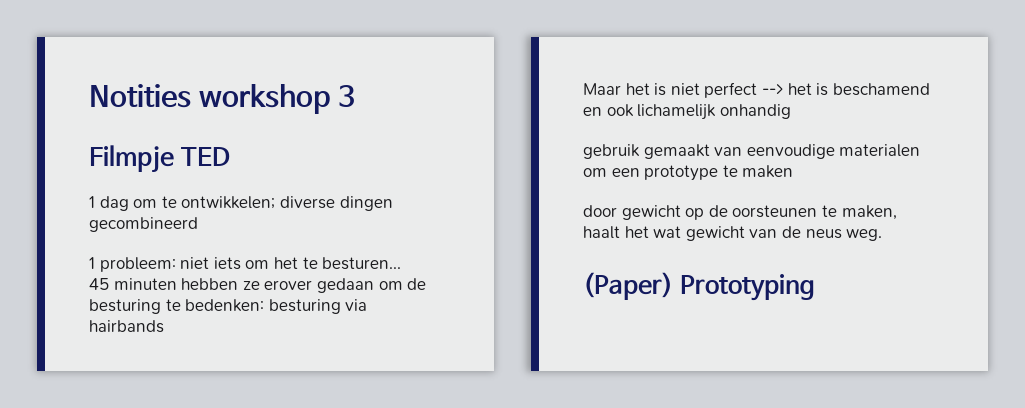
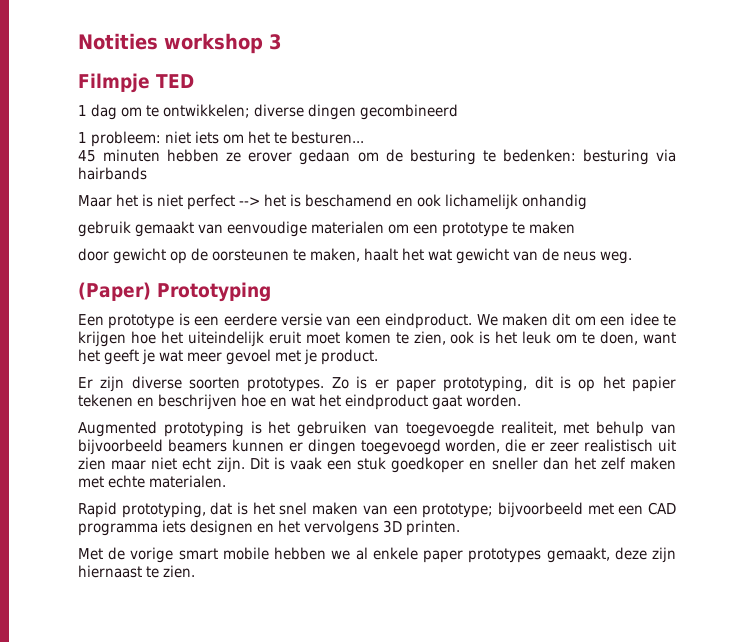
(815, 287) none -> [78,313,676,329] [78,331,676,347] [78,349,378,365] [78,376,676,392] [78,394,521,410] [78,421,676,437] [78,439,677,455] [78,457,676,473] [78,475,226,488] [78,502,676,518] [78,520,460,536] [78,547,676,563] [78,565,195,578] // Een prototype is een eerdere versie van een eindproduct. We maken dit om een idee te krijgen hoe het uiteindelijk eruit moet komen te zien, ook is het leuk om te doen, want het geeft je wat meer gevoel met je product. // Er zijn diverse soorten prototypes. Zo is er paper prototyping, dit is op het papier tekenen en beschrijven hoe en wat het eindproduct gaat worden. // Augmented prototyping is het gebruiken van toegevoegde realiteit, met behulp van bijvoorbeeld beamers kunnen er dingen toegevoegd worden, die er zeer realistisch uit zien maar niet echt zijn. Dit is vaak een stuk goedkoper en sneller dan het zelf maken met echte materialen. // Rapid prototyping, dat is het snel maken van een prototype; bijvoorbeeld met een CAD programma iets designen en het vervolgens 3D printen. // Met de vorige smart mobile hebben we al enkele paper prototypes gemaakt, deze zijn hiernaast te zien.

